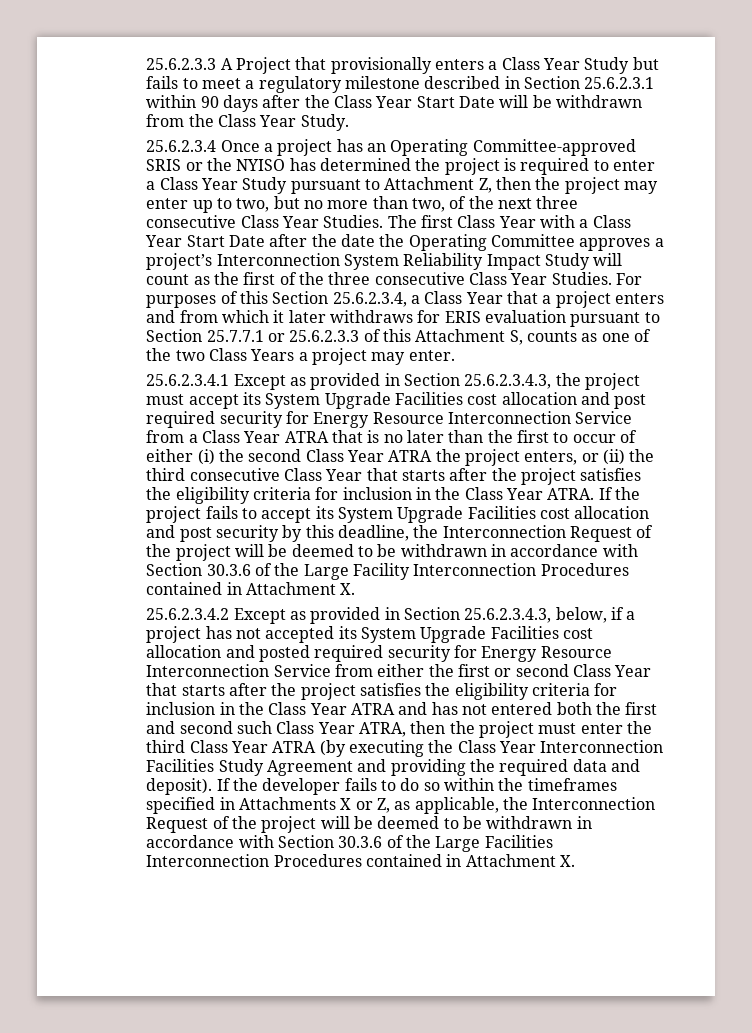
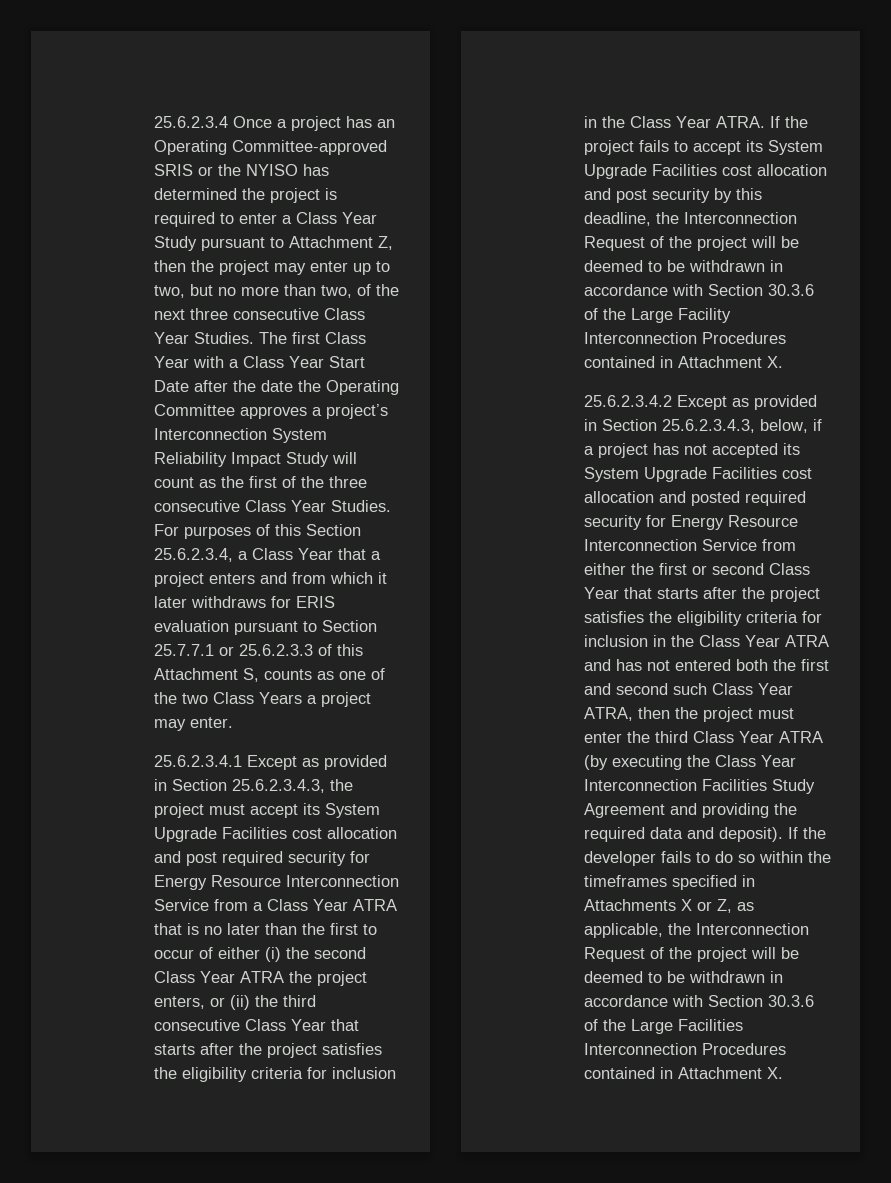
[146,57,659,74] [146,76,655,93] [146,95,642,112] [146,114,349,131] 25.6.2.3.3 A Project that provisionally enters a Class Year Study but fails to meet a regulatory milestone described in Section 25.6.2.3.1 within 90 days after the Class Year Start Date will be withdrawn from the Class Year Study. // -> (153, 122) none

